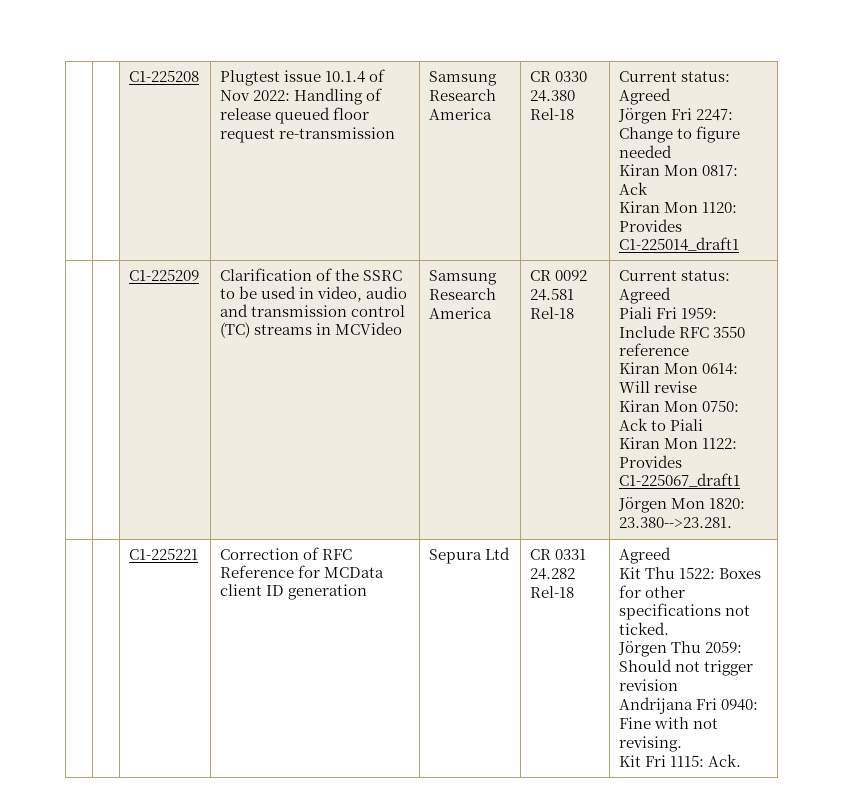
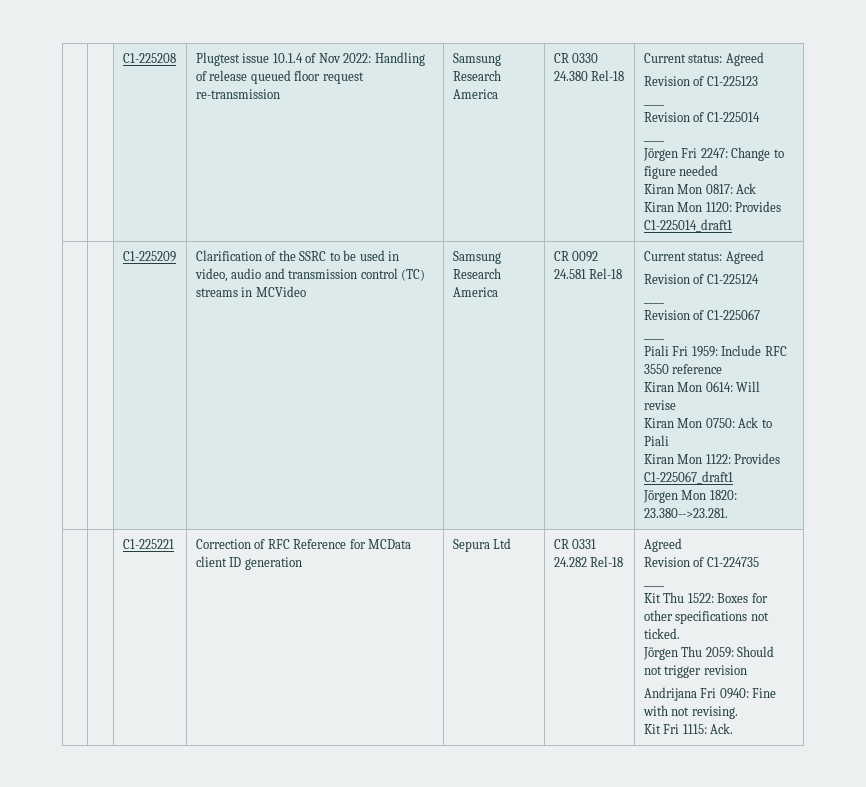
(671, 96) none -> [643,76,758,86] [643,104,664,106] [643,112,760,122] [643,140,664,142] // Revision of C1-225123 // ____ // Revision of C1-225014 // ____
(671, 295) none -> [643,274,759,284] [643,302,664,304] [643,309,760,320] [643,338,664,340] // Revision of C1-225124 // ____ // Revision of C1-225067 // ____
(671, 555) none -> [643,557,759,567] [643,585,664,587] // Revision of C1-224735 // ____

